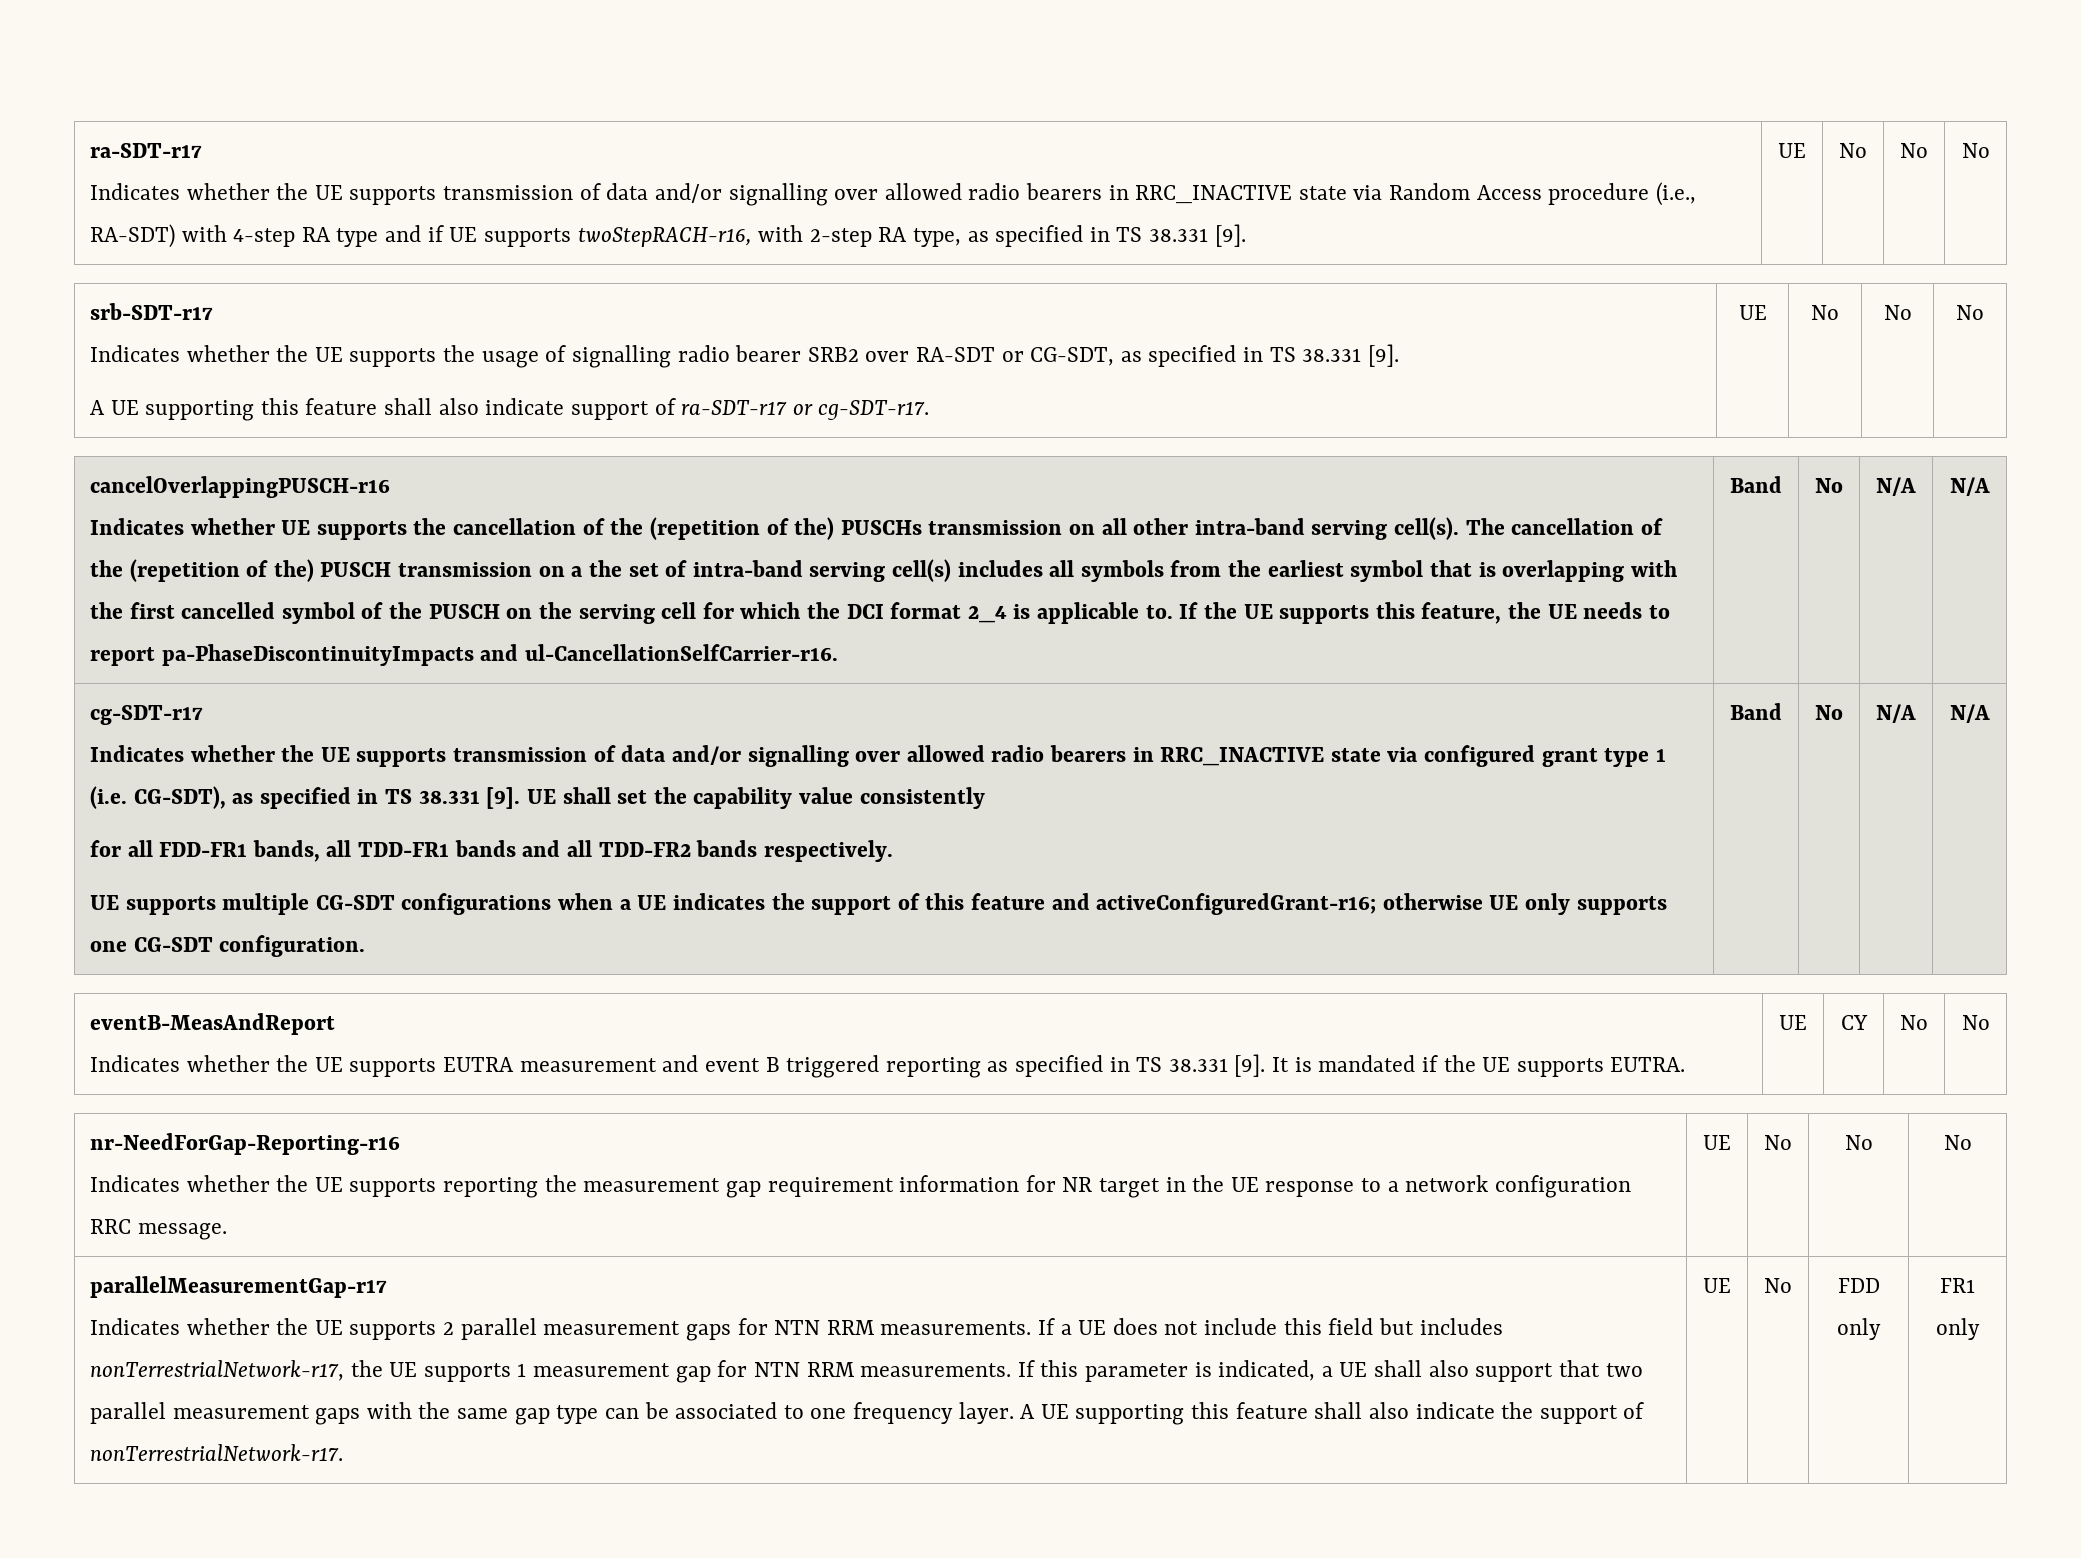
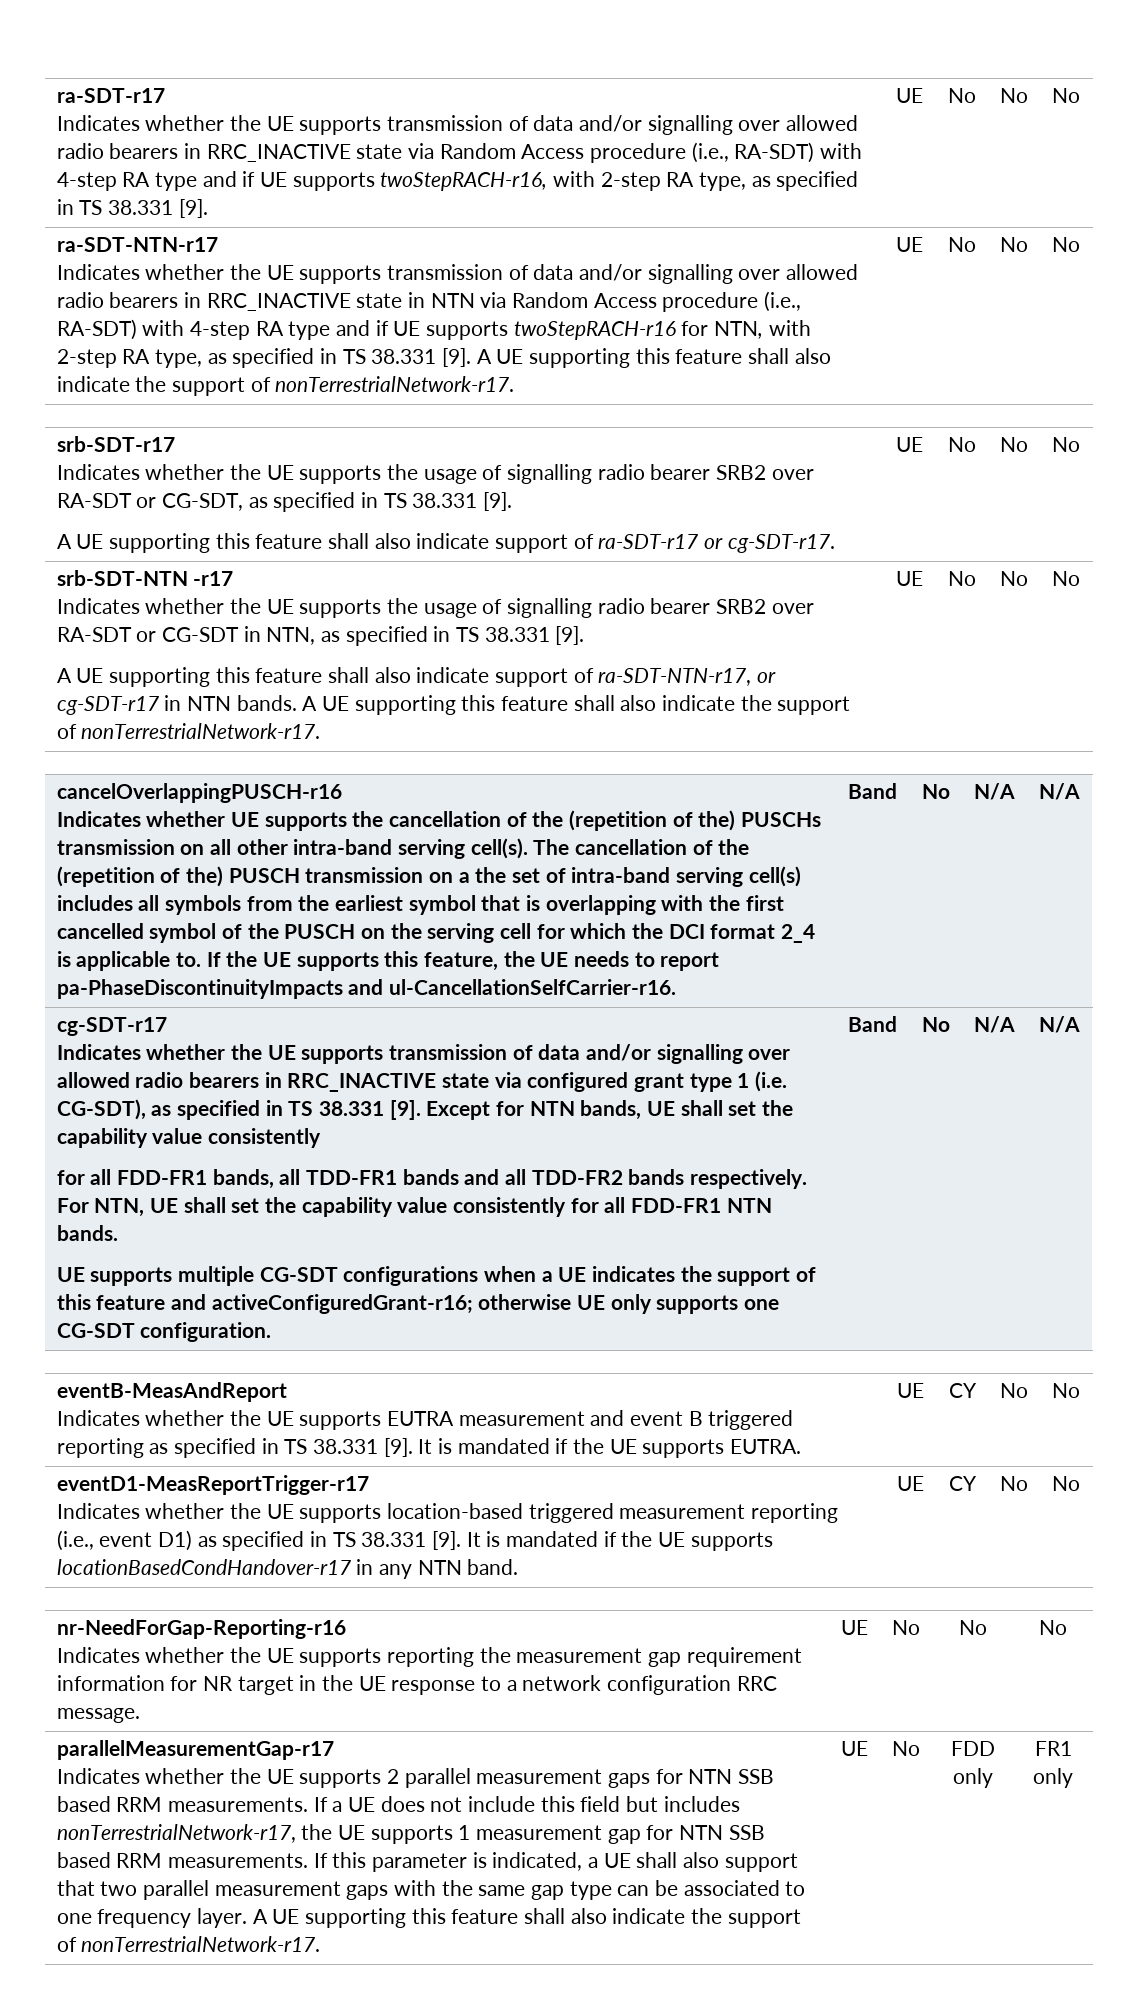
(1990, 150) none -> [56,237,218,252] [56,264,859,284] [56,291,802,312] [56,319,811,340] [56,348,831,368] [56,376,515,396] [896,237,923,252] [947,237,976,252] [999,237,1028,252] [1052,237,1080,252] // ra-SDT-NTN-r17 // Indicates whether the UE supports transmission of data and/or signalling over allowed radio bearers in RRC_INACTIVE state in NTN via Random Access procedure (i.e., RA-SDT) with 4-step RA type and if UE supports twoStepRACH-r16 for NTN, with 2-step RA type, as specified in TS 38.331 [9]. A UE supporting this feature shall also indicate the support of nonTerrestrialNetwork-r17. | UE | No | No | No
(1984, 312) none -> [56,570,234,586] [56,598,814,618] [56,626,585,646] [56,667,777,687] [56,695,851,715] [56,723,321,739] [896,571,923,586] [947,571,976,586] [999,571,1028,586] [1052,571,1080,586] // srb-SDT-NTN -r17 // Indicates whether the UE supports the usage of signalling radio bearer SRB2 over RA-SDT or CG-SDT in NTN, as specified in TS 38.331 [9]. // A UE supporting this feature shall also indicate support of ra-SDT-NTN-r17, or cg-SDT-r17 in NTN bands. A UE supporting this feature shall also indicate the support of nonTerrestrialNetwork-r17. | UE | No | No | No
(521, 798) none -> [426,1100,642,1120] Except for NTN bands,
(893, 851) none -> [56,1197,772,1217] [56,1225,118,1241] For NTN, UE shall set the capability value consistently for all FDD-FR1 NTN bands.
(1990, 1022) none -> [56,1475,369,1495] [56,1503,839,1523] [56,1530,773,1551] [56,1559,519,1579] [897,1476,924,1491] [948,1476,977,1491] [999,1476,1028,1491] [1052,1476,1080,1491] // eventD1-MeasReportTrigger-r17 // Indicates whether the UE supports location-based triggered measurement reporting (i.e., event D1) as specified in TS 38.331 [9]. It is mandated if the UE supports locationBasedCondHandover-r17 in any NTN band. | UE | CY | No | No
(821, 1327) none -> [738,1769,775,1784] [56,1796,111,1812] SSB based
(800, 1369) none -> [728,1825,765,1840] [56,1852,111,1868] SSB based

